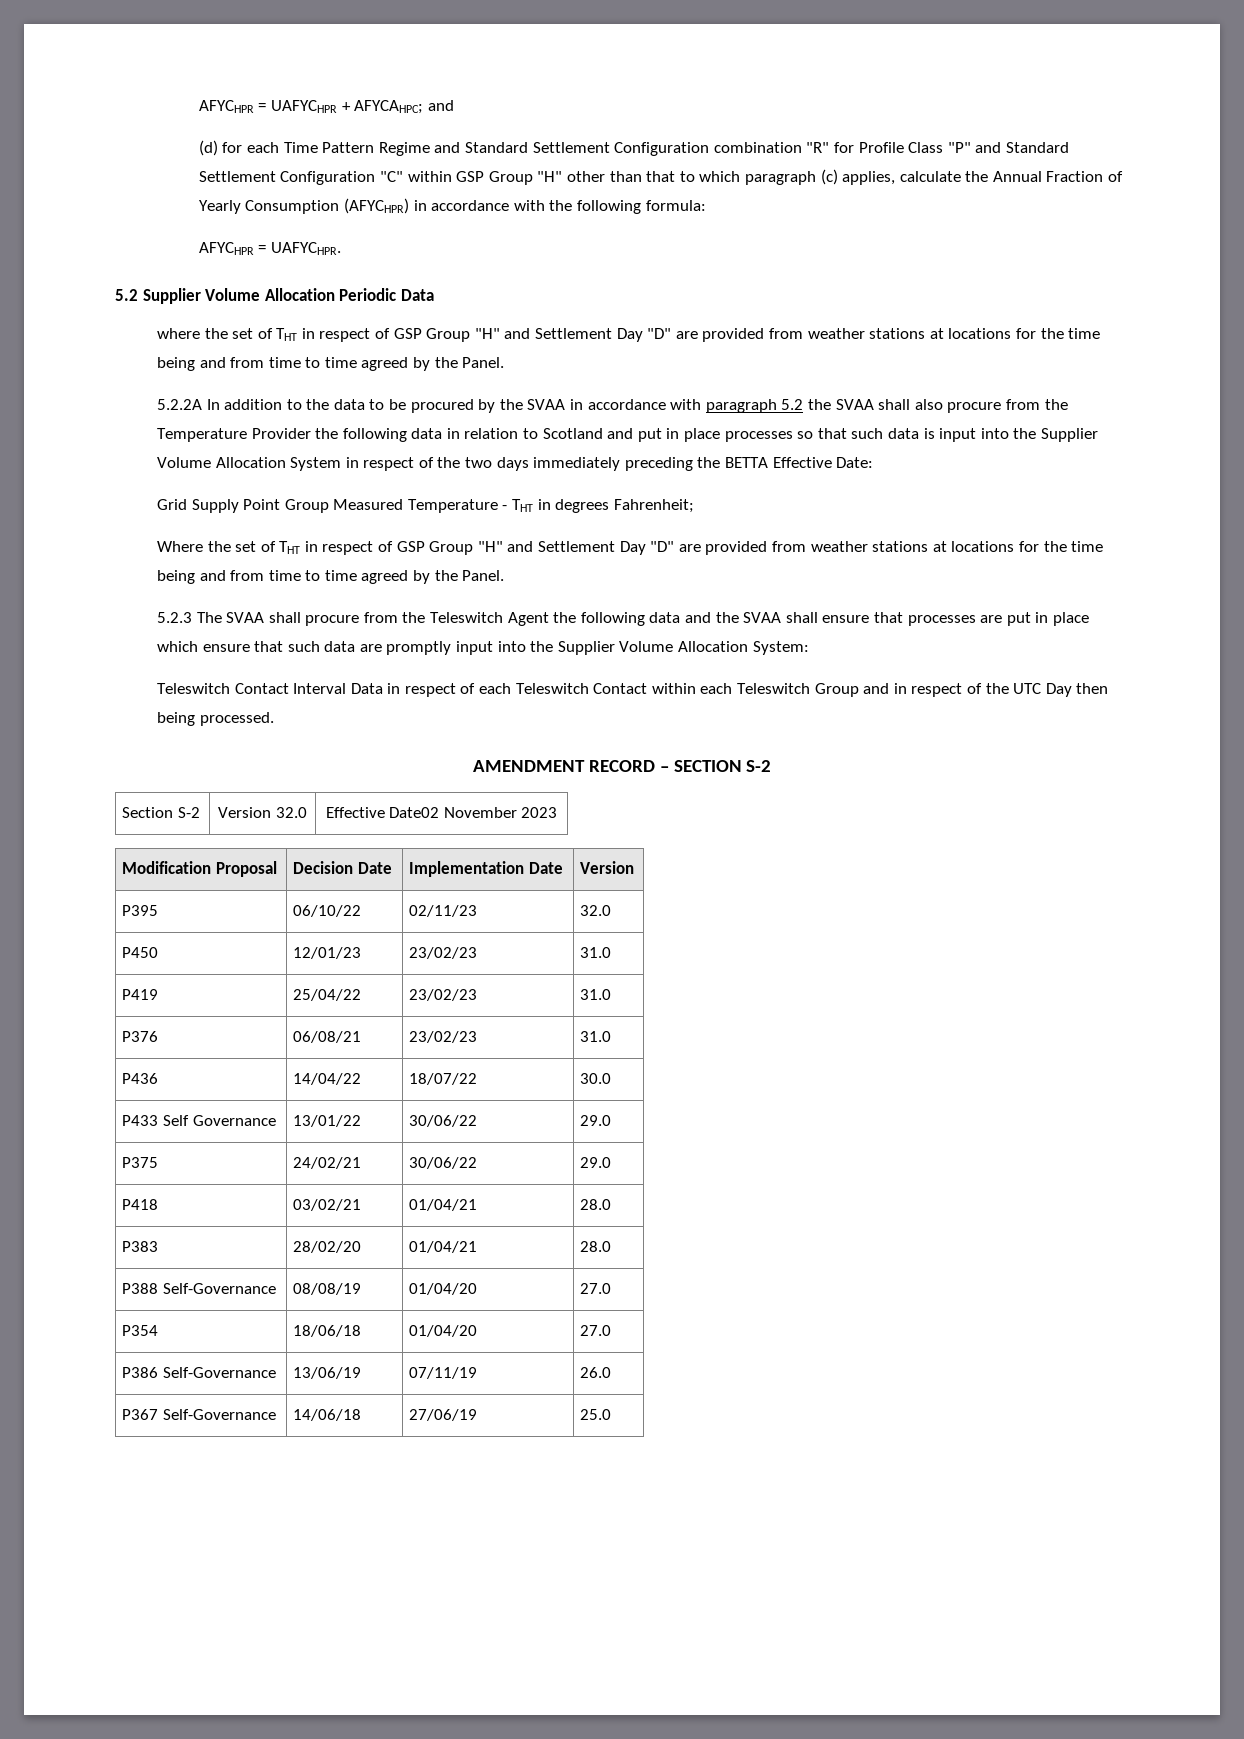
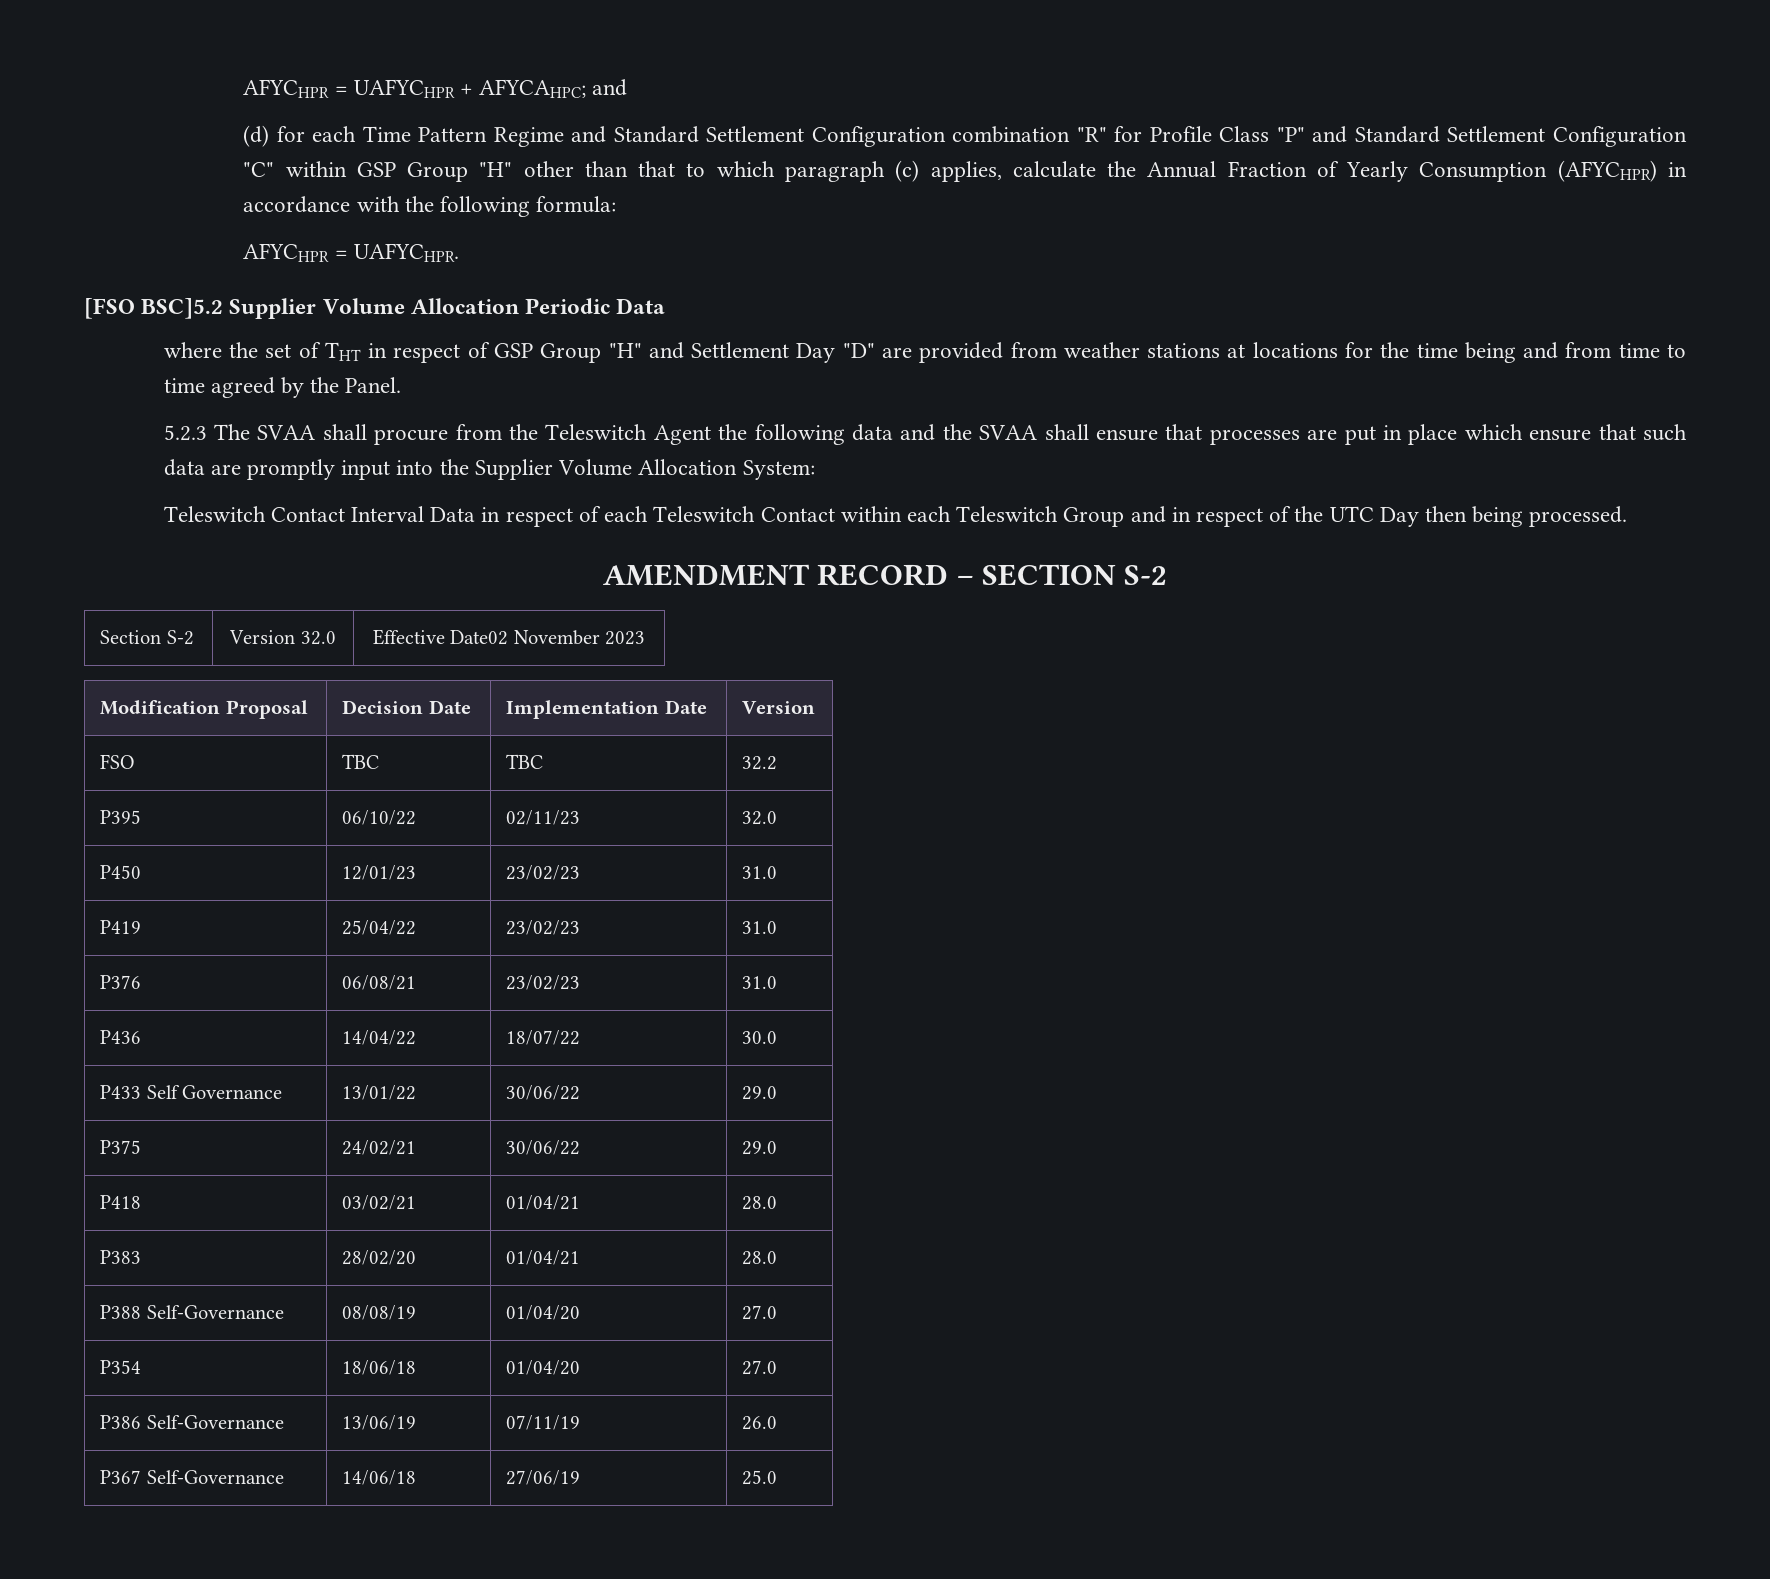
[115,289,138,301] 5.2 -> [84,298,224,319] [FSO BSC]5.2
[156,399,1068,413] [156,428,1098,442] [156,457,874,471] [156,499,694,513] [156,541,1104,555] [156,570,505,584] // 5.2.2A In addition to the data to be procured by the SVAA in accordance with paragraph 5.2 the SVAA shall also procure from the Temperature Provider the following data in relation to Scotland and put in place processes so that such data is input into the Supplier Volume Allocation System in respect of the two days immediately preceding the BETTA Effective Date: // Grid Supply Point Group Measured Temperature - THT in degrees Fahrenheit; // Where the set of THT in respect of GSP Group "H" and Settlement Day "D" are provided from weather stations at locations for the time being and from time to time agreed by the Panel. -> (402, 385) none
(635, 867) none -> [100,754,135,769] [342,754,380,769] [506,754,544,769] [742,756,778,770] // FSO | TBC | TBC | 32.2

